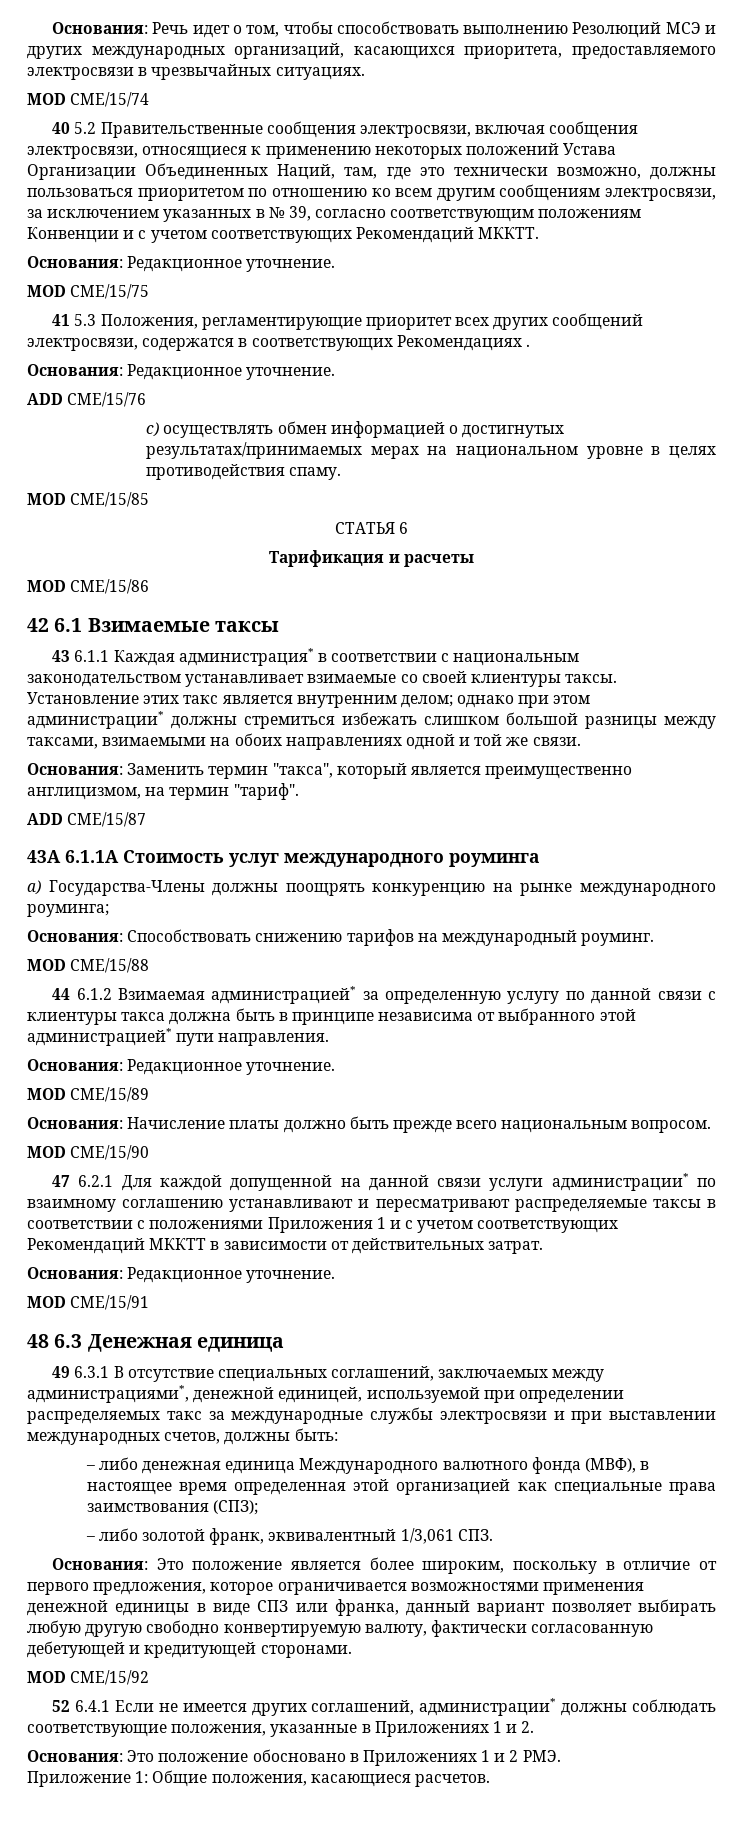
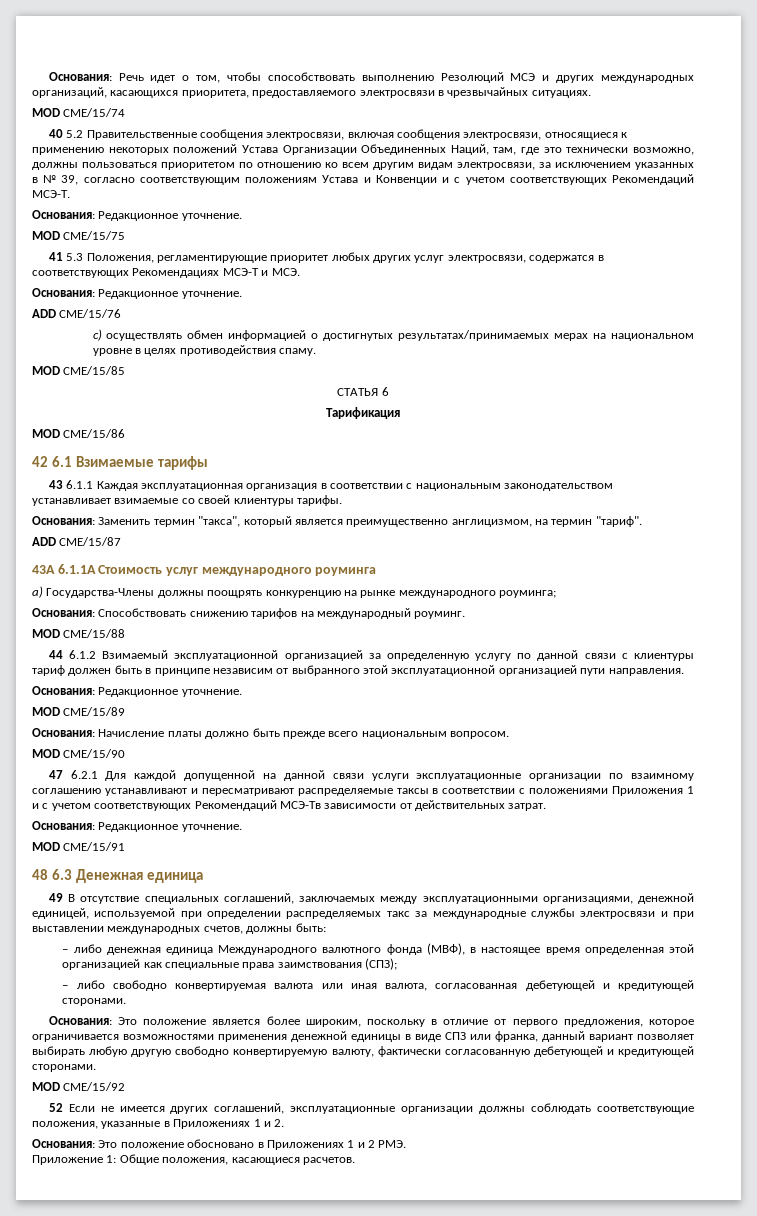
[499,184,601,201] сообщениям -> [418,162,453,170] видам
(642, 213) none -> [322,175,371,183] Устава и
[478,227,540,239] МККТТ. -> [32,190,70,198] МСЭ-Т.
[455,313,644,330] всех других сообщений -> [331,252,445,263] любых других услуг
[525,344,530,347] . -> [222,268,300,276] МСЭ-Т и МСЭ.
[388,554,474,567] и расчеты -> (400, 413) none
[214,621,279,632] таксы -> [157,456,208,470] тарифы
[178,648,314,666] администрация* -> [140,483,318,491] эксплуатационная организация
[565,674,618,683] [27,692,591,708] [27,711,716,729] [27,733,581,750] таксы. Установление этих такс является внутренним делом; однако при этом администрации* должны стремиться избежать слишком большой разницы между таксами, взимаемыми на обоих направлениях одной и той же связи. -> [296,495,342,506] тарифы.
[117,986,357,1004] Взимаемая администрацией* -> [102,650,363,661] Взимаемый эксплуатационной организацией
[121,1012,232,1025] такса должна -> [32,665,112,676] тариф должен
[378,1012,474,1021] независима -> [212,668,273,674] независим
[27,1028,172,1046] администрацией* -> [391,665,577,676] эксплуатационной организацией
[551,1173,689,1191] администрации* -> [416,773,602,781] эксплуатационные организации
[149,1238,220,1250] МККТТ в -> [279,801,321,809] МСЭ-Тв
[74,1366,110,1378] 6.3.1 -> (63, 897) none
[27,1385,189,1403] администрациями*, -> [422,896,633,904] эксплуатационными организациями,
[141,1528,493,1545] золотой франк, эквивалентный 1/3,061 СПЗ. -> [112,980,694,991] [62,998,127,1006] свободно конвертируемая валюта или иная валюта, согласованная дебетующей и кредитующей сторонами.
[75,1700,111,1712] 6.4.1 -> (63, 1107) none
[419,1698,557,1716] администрации* -> [290,1106,474,1114] эксплуатационные организации

